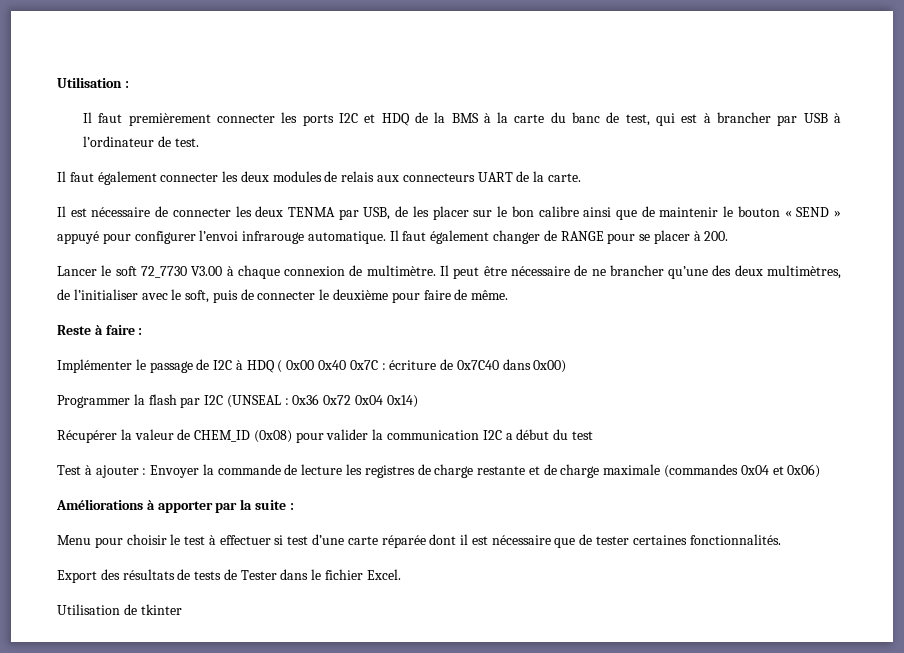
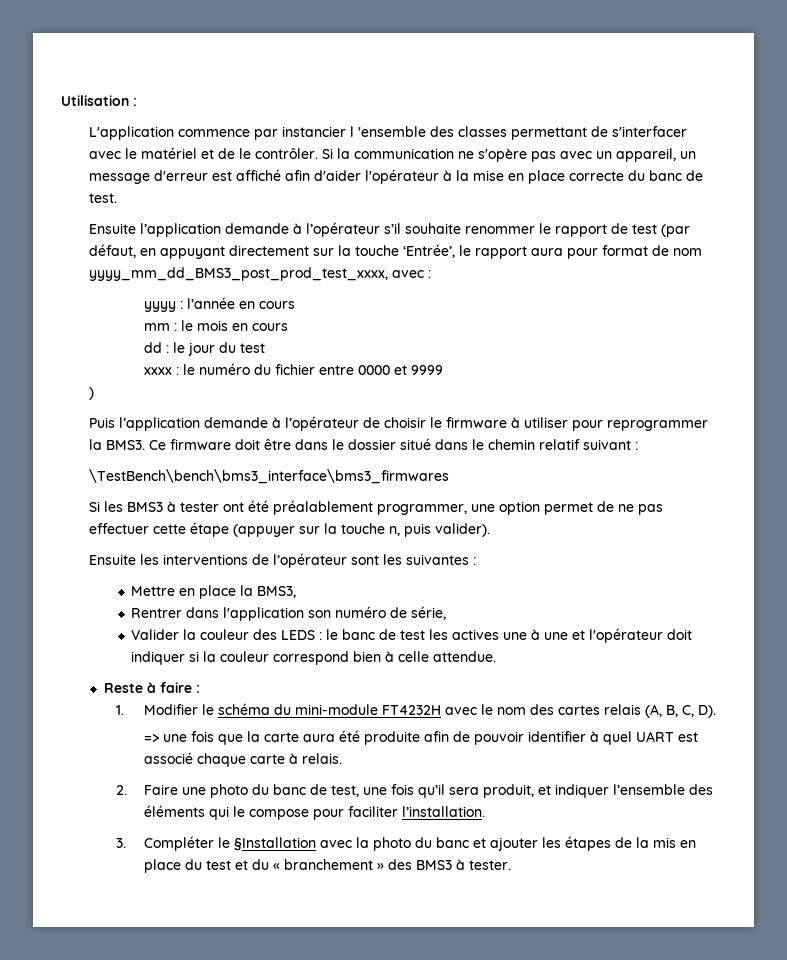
[82,112,841,126] [82,136,199,147] [57,171,581,185] [57,206,842,220] [57,230,729,244] [57,265,841,279] [57,289,509,303] [57,325,143,335] [57,359,567,373] [57,394,418,408] [57,429,593,443] [57,464,821,478] [56,499,294,513] [57,534,781,548] [57,569,401,583] [57,604,182,615] Il faut premièrement connecter les ports I2C et HDQ de la BMS à la carte du banc de test, qui est à brancher par USB à l’ordinateur de test. // Il faut également connecter les deux modules de relais aux connecteurs UART de la carte. // Il est nécessaire de connecter les deux TENMA par USB, de les placer sur le bon calibre ainsi que de maintenir le bouton « SEND » appuyé pour configurer l’envoi infrarouge automatique. Il faut également changer de RANGE pour se placer à 200. // Lancer le soft 72_7730 V3.00 à chaque connexion de multimètre. Il peut être nécessaire de ne brancher qu’une des deux multimètres, de l’initialiser avec le soft, puis de connecter le deuxième pour faire de même. // Reste à faire : // Implémenter le passage de I2C à HDQ ( 0x00 0x40 0x7C : écriture de 0x7C40 dans 0x00) // Programmer la flash par I2C (UNSEAL : 0x36 0x72 0x04 0x14) // Récupérer la valeur de CHEM_ID (0x08) pour valider la communication I2C a début du test // Test à ajouter : Envoyer la commande de lecture les registres de charge restante et de charge maximale (commandes 0x04 et 0x06) // Améliorations à apporter par la suite : // Menu pour choisir le test à effectuer si test d’une carte réparée dont il est nécessaire que de tester certaines fonctionnalités. // Export des résultats de tests de Tester dans le fichier Excel. // Utilisation de tkinter -> [88,126,687,140] [88,147,696,162] [88,169,703,184] [88,193,117,203] [88,222,690,237] [88,244,702,259] [88,267,431,281] [143,297,295,312] [143,320,288,331] [143,342,265,356] [143,363,443,375] [88,387,94,400] [88,416,708,431] [88,438,638,450] [88,469,449,484] [88,500,663,515] [88,522,490,537] [88,553,476,568] [131,585,297,599] [131,606,447,621] [131,628,693,643] [131,651,497,665] [103,682,200,693] [116,703,716,718] [143,730,698,745] [143,752,342,767] [116,784,713,798] [143,805,485,820] [116,836,696,851] [143,859,511,873] L'application commence par instancier l 'ensemble des classes permettant de s'interfacer avec le matériel et de le contrôler. Si la communication ne s'opère pas avec un appareil, un message d'erreur est affiché afin d'aider l'opérateur à la mise en place correcte du banc de test. // Ensuite l’application demande à l’opérateur s’il souhaite renommer le rapport de test (par défaut, en appuyant directement sur la touche ‘Entrée’, le rapport aura pour format de nom yyyy_mm_dd_BMS3_post_prod_test_xxxx, avec : // yyyy : l’année en cours // mm : le mois en cours // dd : le jour du test // xxxx : le numéro du fichier entre 0000 et 9999 // ) // Puis l’application demande à l’opérateur de choisir le firmware à utiliser pour reprogrammer la BMS3. Ce firmware doit être dans le dossier situé dans le chemin relatif suivant : // \TestBench\bench\bms3_interface\bms3_firmwares // Si les BMS3 à tester ont été préalablement programmer, une option permet de ne pas effectuer cette étape (appuyer sur la touche n, puis valider). // Ensuite les interventions de l’opérateur sont les suivantes : // Mettre en place la BMS3, // Rentrer dans l'application son numéro de série, // Valider la couleur des LEDS : le banc de test les actives une à une et l'opérateur doit indiquer si la couleur correspond bien à celle attendue. // Reste à faire : // 1. Modifier le schéma du mini-module FT4232H avec le nom des cartes relais (A, B, C, D). // => une fois que la carte aura été produite afin de pouvoir identifier à quel UART est associé chaque carte à relais. // 2. Faire une photo du banc de test, une fois qu’il sera produit, et indiquer l’ensemble des éléments qui le compose pour faciliter l’installation. // 3. Compléter le §Installation avec la photo du banc et ajouter les étapes de la mis en place du test et du « branchement » des BMS3 à tester.

